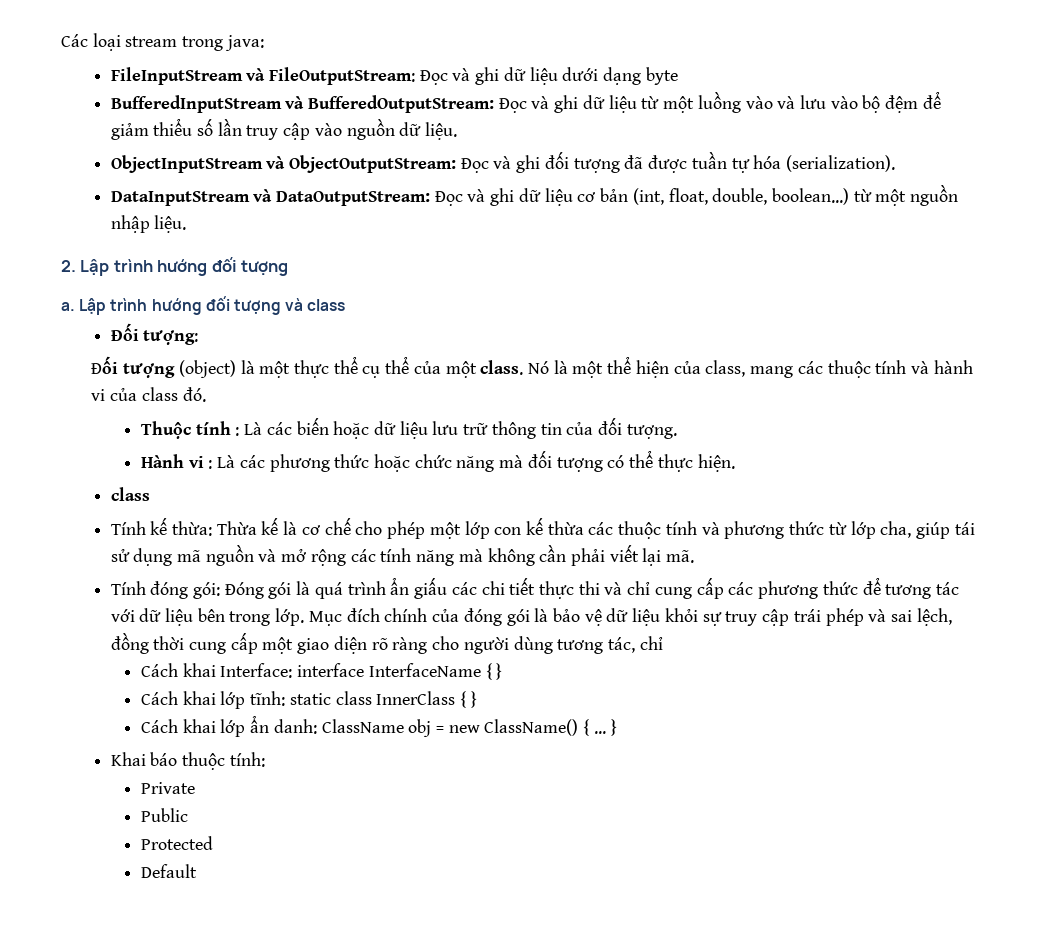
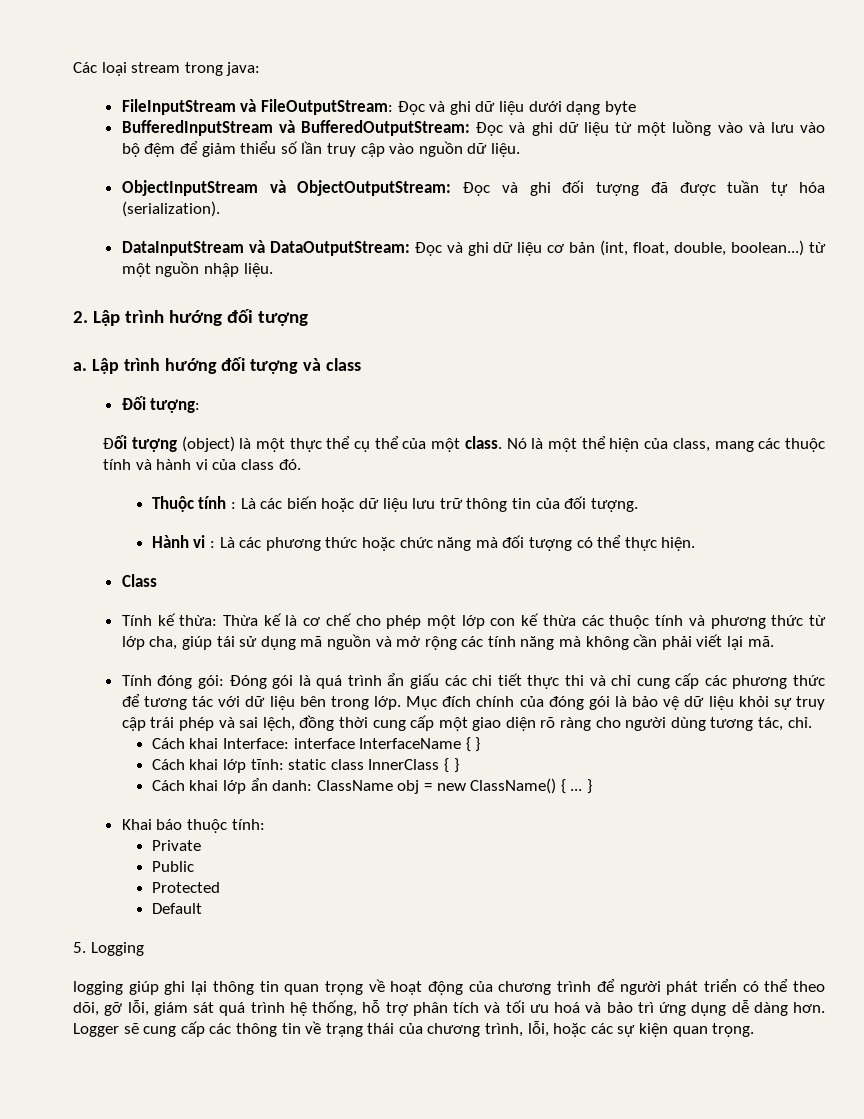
[110,487,150,501] class -> [121,574,157,587] Class
[639,636,663,650] chỉ -> [787,717,812,728] chỉ.
(197, 871) none -> [73,942,144,956] [73,979,826,995] [73,1000,825,1016] [73,1021,755,1037] // 5. Logging // logging giúp ghi lại thông tin quan trọng về hoạt động của chương trình để người phát triển có thể theo dõi, gỡ lỗi, giám sát quá trình hệ thống, hỗ trợ phân tích và tối ưu hoá và bảo trì ứng dụng dễ dàng hơn. Logger sẽ cung cấp các thông tin về trạng thái của chương trình, lỗi, hoặc các sự kiện quan trọng.

